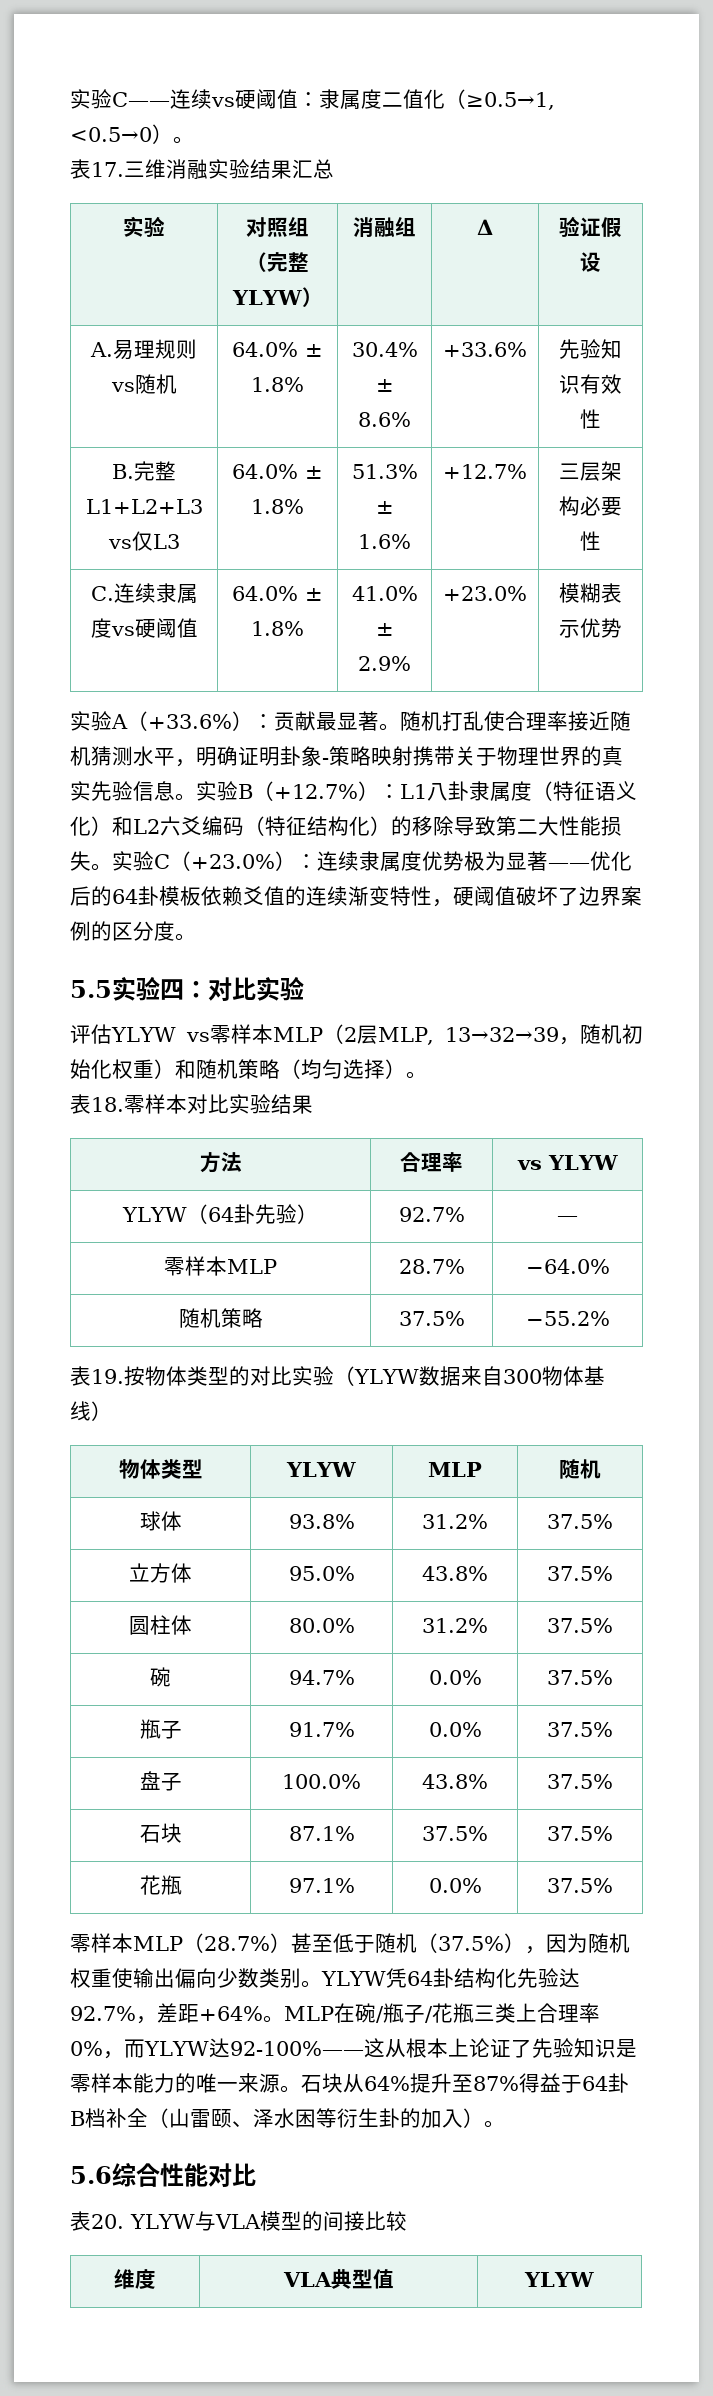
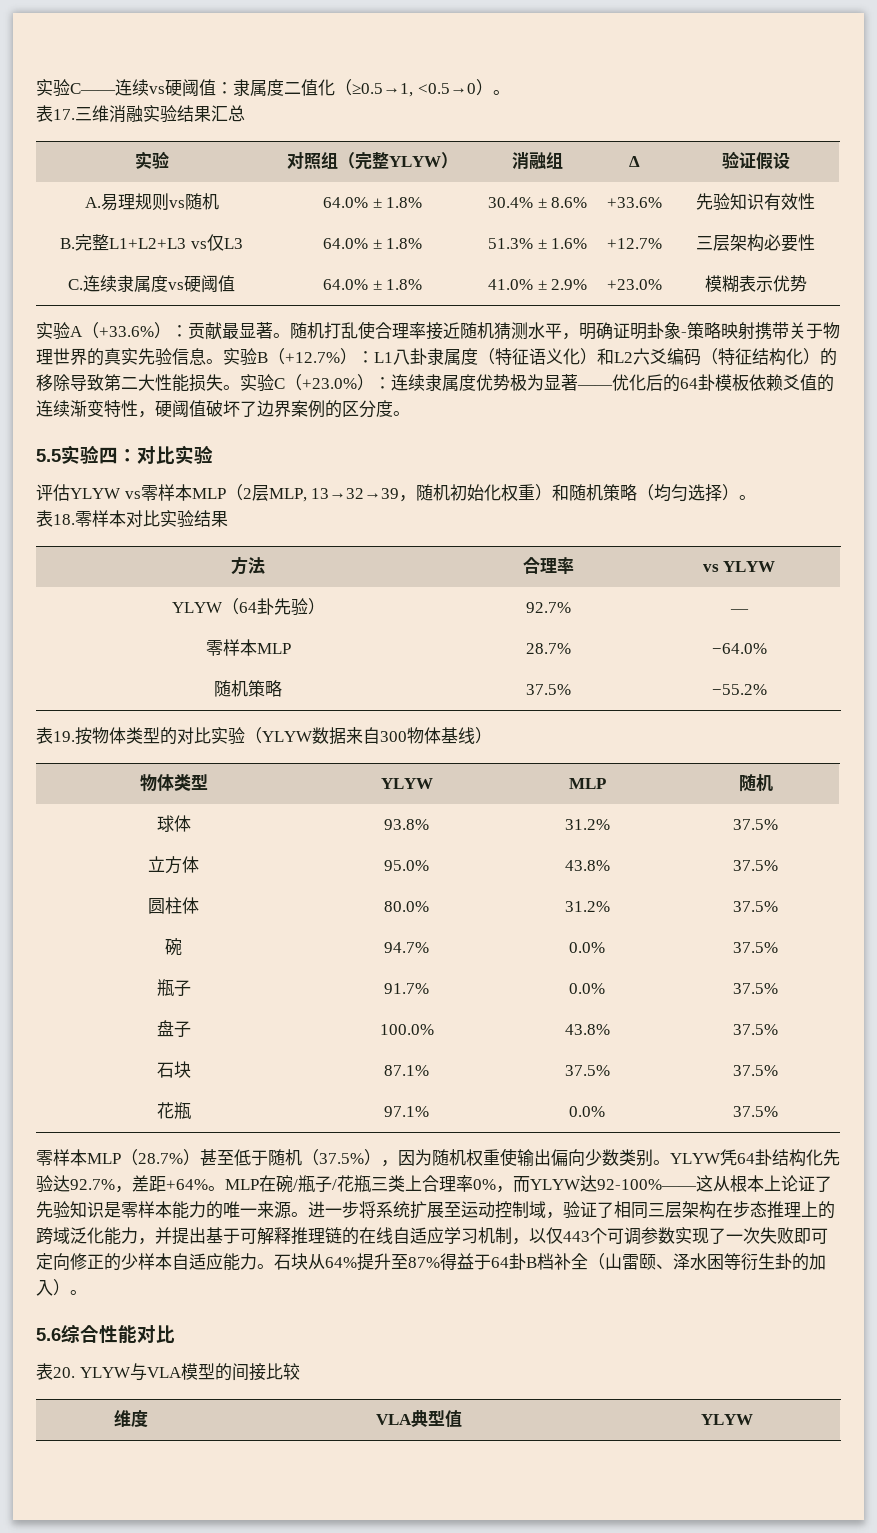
(301, 2089) none -> [308,1201,835,1219] [36,1227,828,1245] [36,1253,274,1271] 进一步将系统扩展至运动控制域，验证了相同三层架构在步态推理上的跨域泛化能力，并提出基于可解释推理链的在线自适应学习机制，以仅443个可调参数实现了一次失败即可定向修正的少样本自适应能力。

